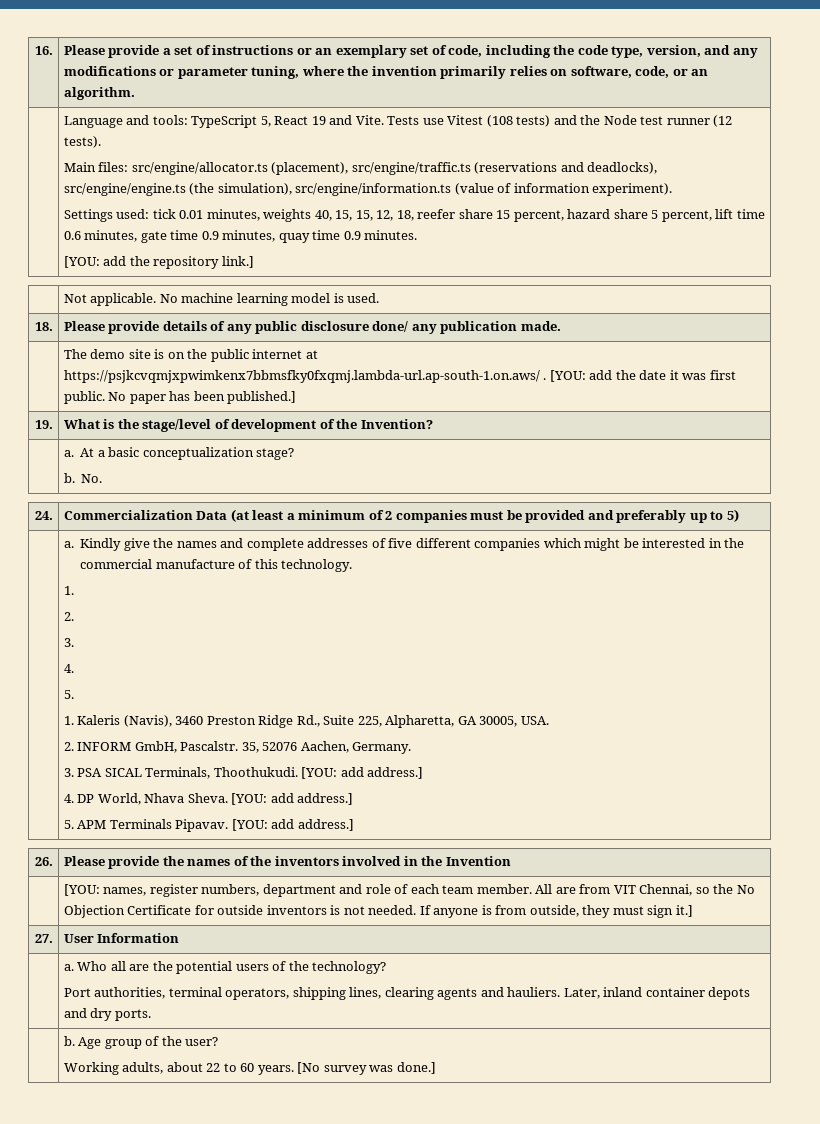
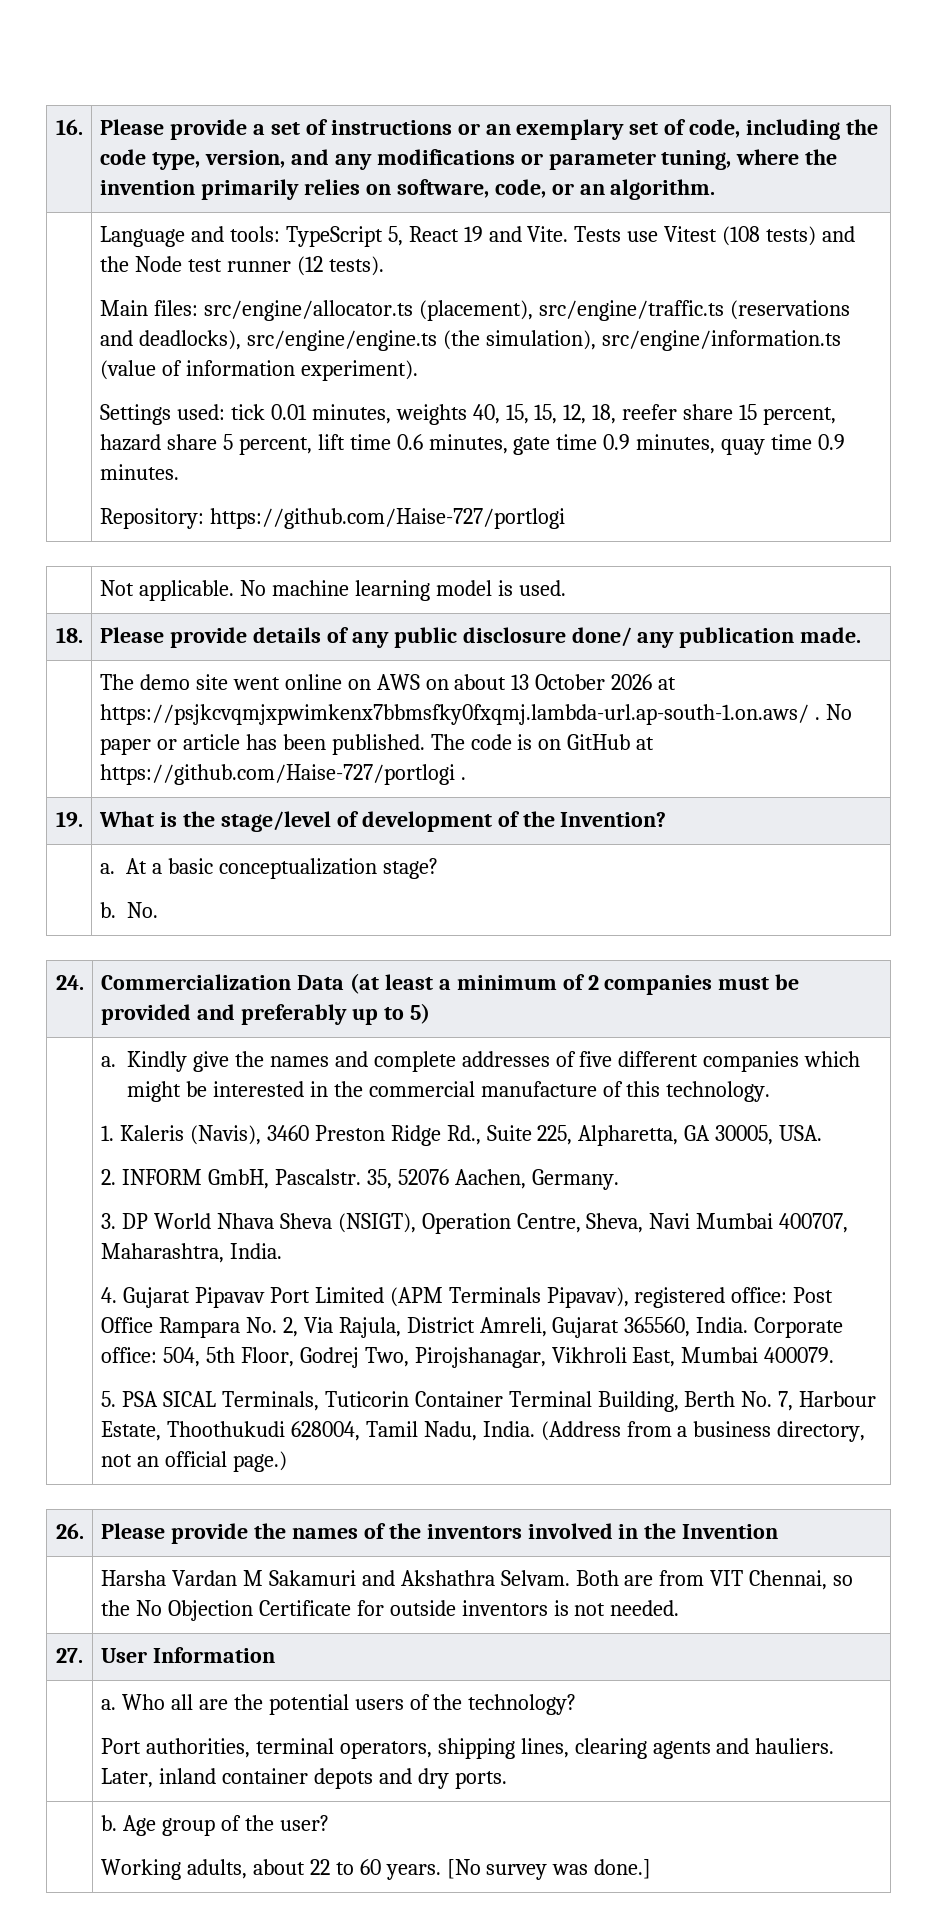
[63,256,254,269] [YOU: add the repository link.] -> [99,508,565,529] Repository: https://github.com/Haise-727/portlogi
[154,349,318,362] [63,370,736,383] [63,391,297,404] is on the public internet at https://psjkcvqmjxpwimkenx7bbmsfky0fxqmj.lambda-url.ap-south-1.on.aws/ . [YOU: add the date it was first public. No paper has been published.] -> [232,674,677,690] [99,704,852,725] [99,734,655,755] [99,764,466,785] went online on AWS on about 13 October 2026 at https://psjkcvqmjxpwimkenx7bbmsfky0fxqmj.lambda-url.ap-south-1.on.aws/ . No paper or article has been published. The code is on GitHub at https://github.com/Haise-727/portlogi .
[63,612,74,621] [63,638,74,647] [63,664,74,673] [63,690,74,699] [63,716,74,725] // 2. // 3. // 4. // 5. // 1. -> (114, 1133) none
[77,767,424,779] [63,793,354,805] [63,819,354,832] PSA SICAL Terminals, Thoothukudi. [YOU: add address.] // 4. DP World, Nhava Sheva. [YOU: add address.] // 5. APM Terminals Pipavav. [YOU: add address.] -> [121,1213,849,1234] [100,1243,282,1263] [100,1287,834,1308] [100,1317,844,1338] [100,1347,835,1368] [100,1391,877,1412] [100,1421,866,1442] [100,1451,287,1472] DP World Nhava Sheva (NSIGT), Operation Centre, Sheva, Navi Mumbai 400707, Maharashtra, India. // 4. Gujarat Pipavav Port Limited (APM Terminals Pipavav), registered office: Post Office Rampara No. 2, Via Rajula, District Amreli, Gujarat 365560, India. Corporate office: 504, 5th Floor, Godrej Two, Pirojshanagar, Vikhroli East, Mumbai 400079. // 5. PSA SICAL Terminals, Tuticorin Container Terminal Building, Berth No. 7, Harbour Estate, Thoothukudi 628004, Tamil Nadu, India. (Address from a business directory, not an official page.)
[63,884,553,897] [YOU: names, register numbers, department and role of each team member. All -> [100,1570,619,1586] Harsha Vardan M Sakamuri and Akshathra Selvam. Both
[419,905,693,918] If anyone is from outside, they must sign it.] -> (680, 1608) none

